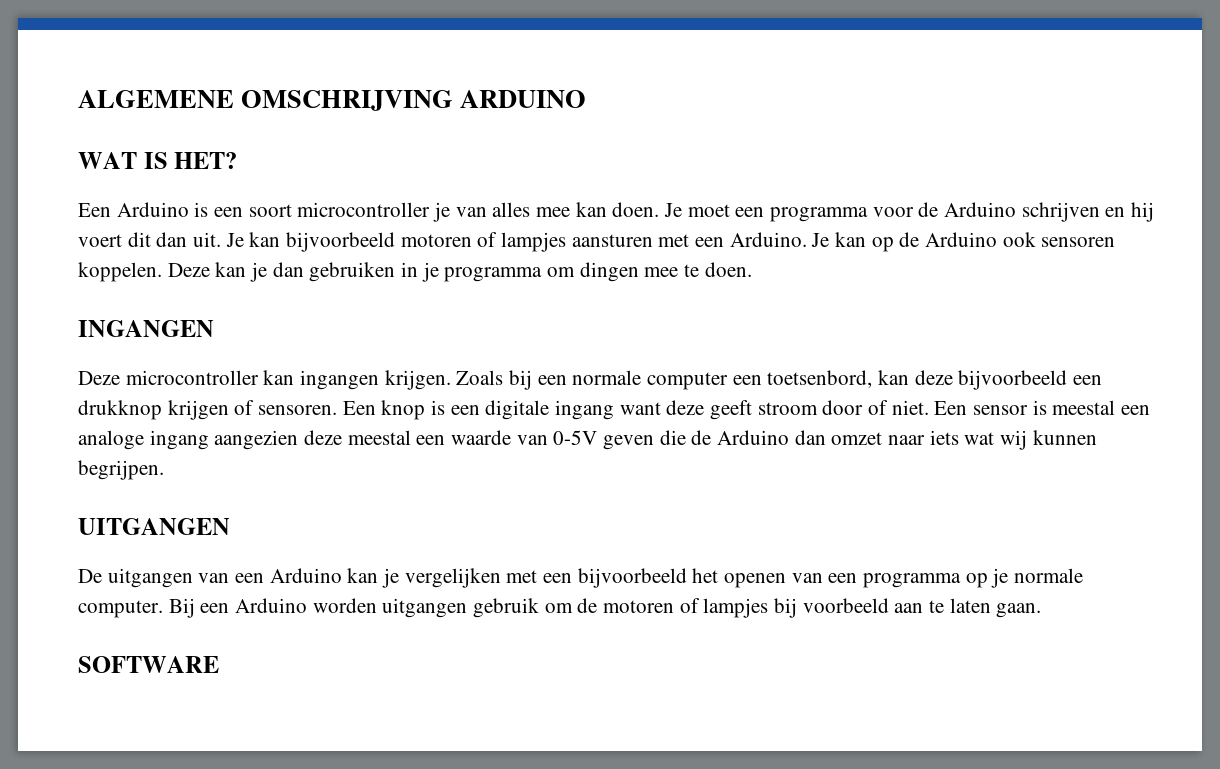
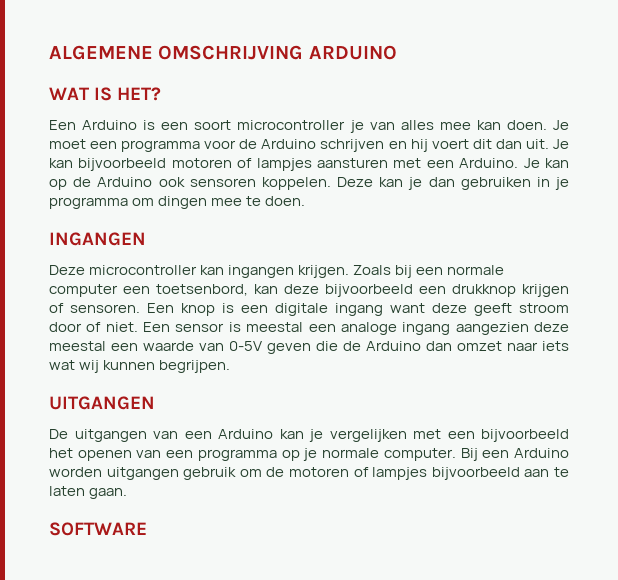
[774,598,889,618] bij voorbeeld -> [431,467,520,480] bijvoorbeeld

